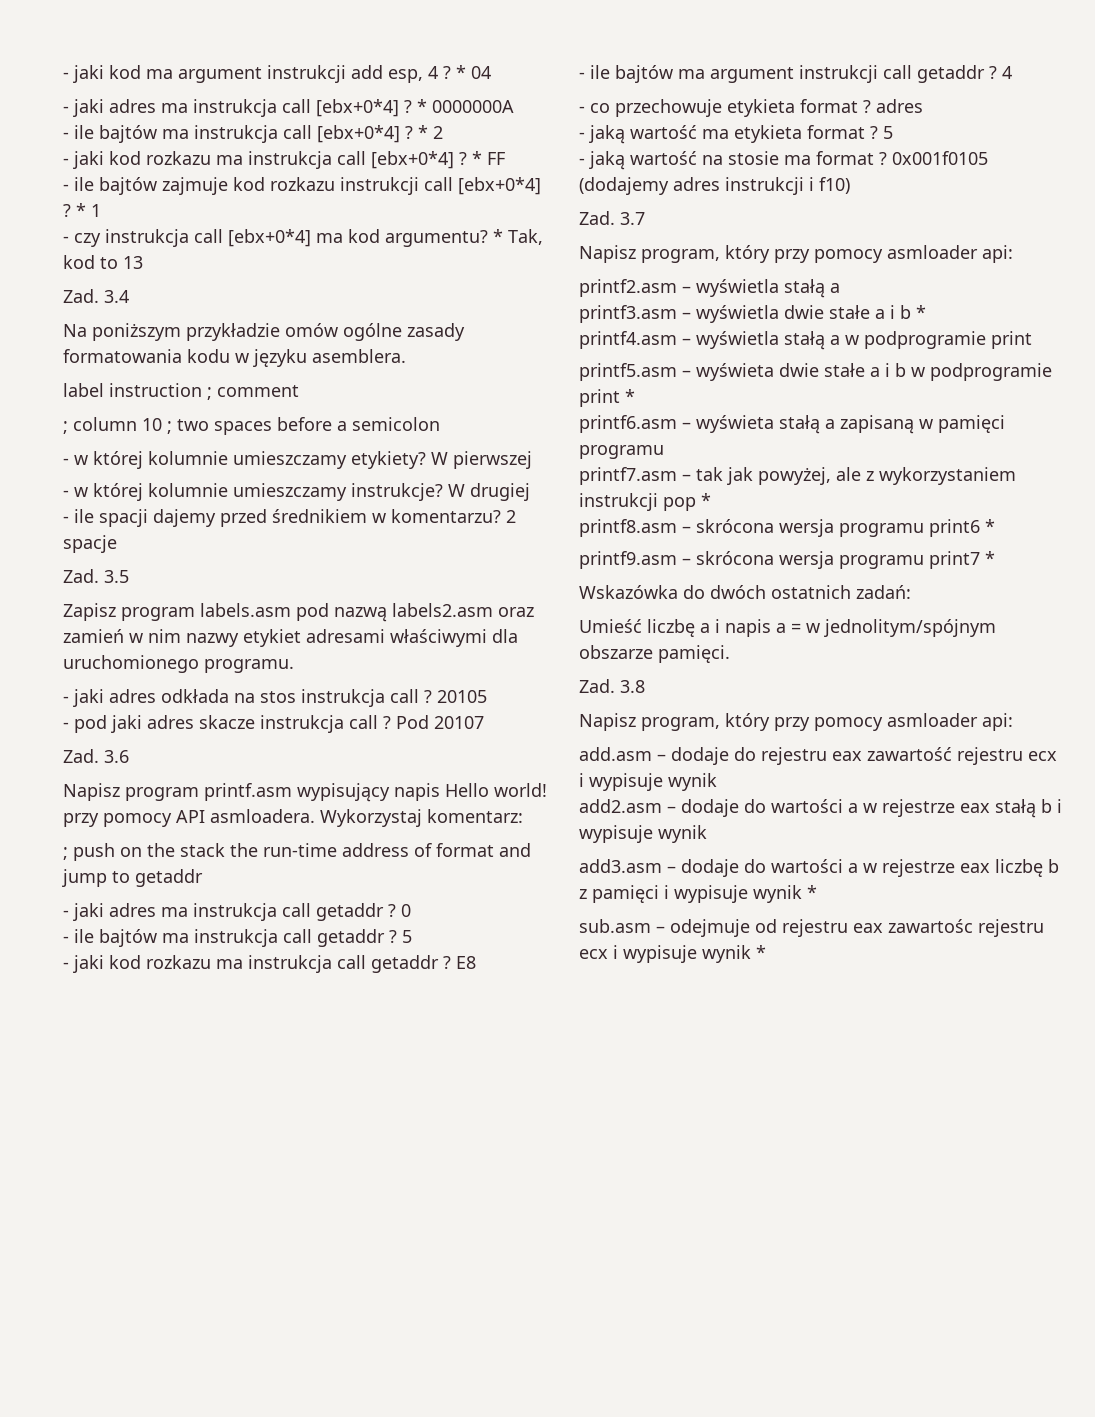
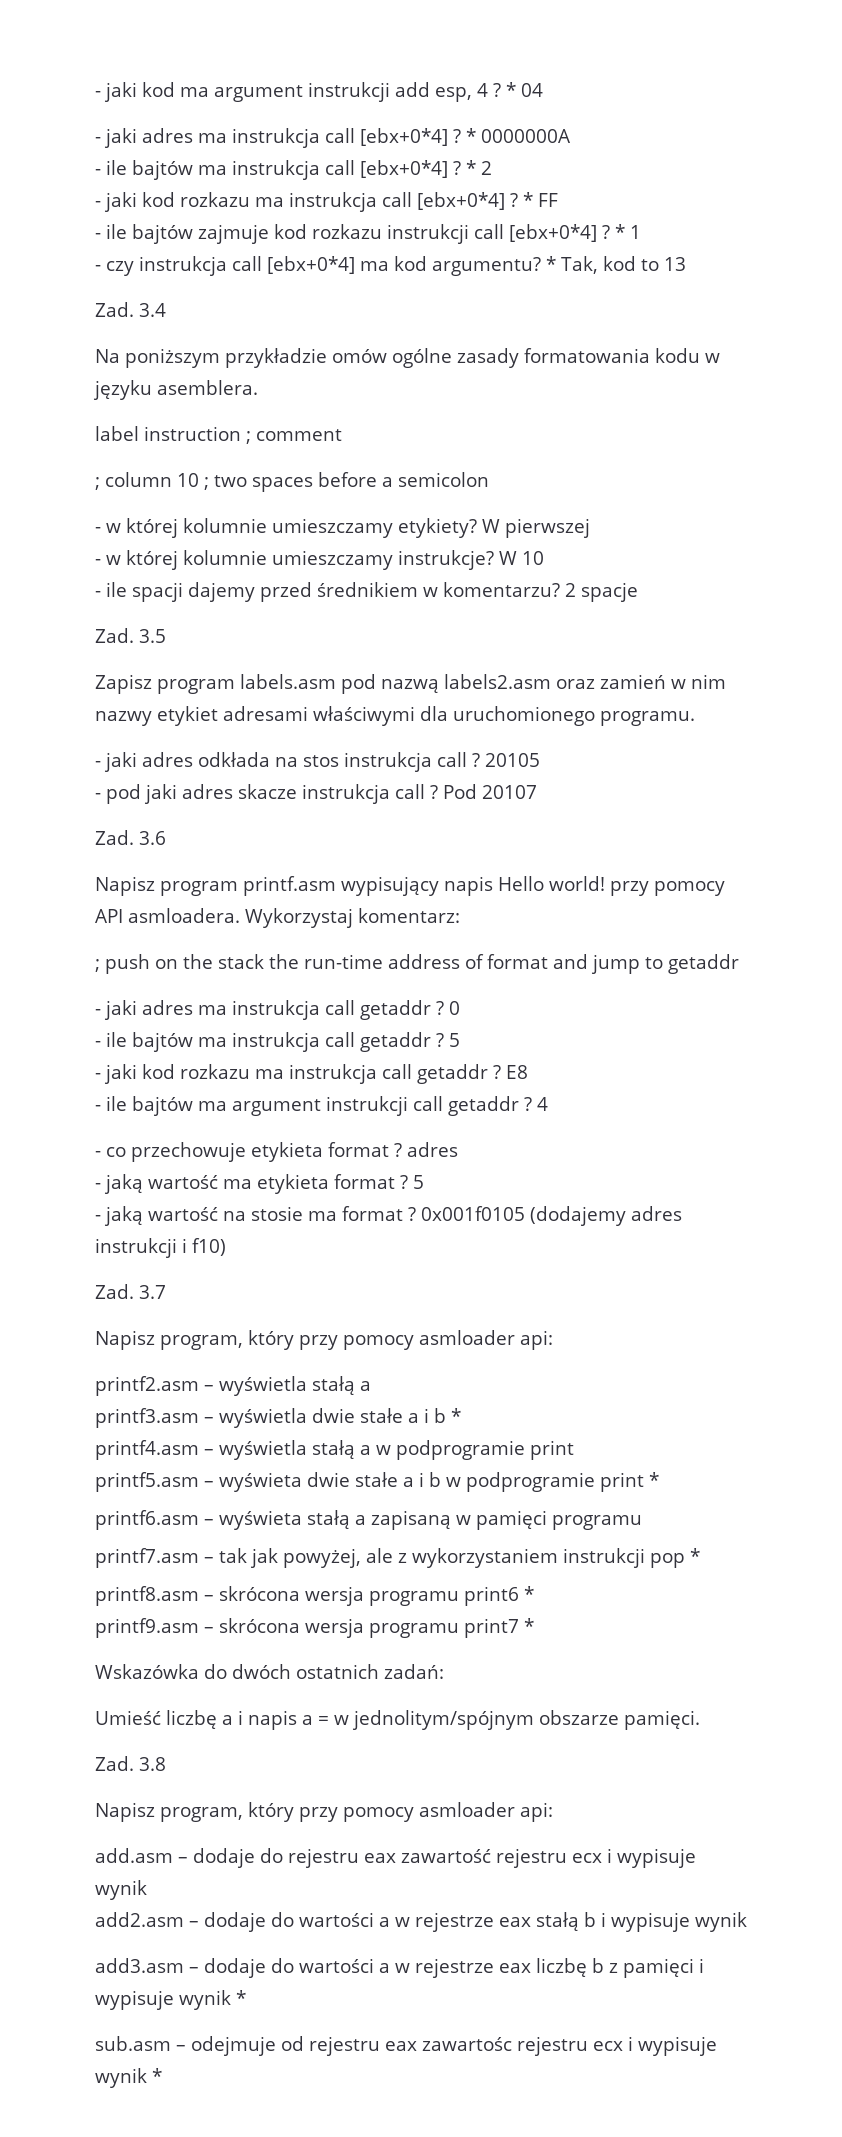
[470,483,530,501] drugiej -> [522,551,544,565] 10

